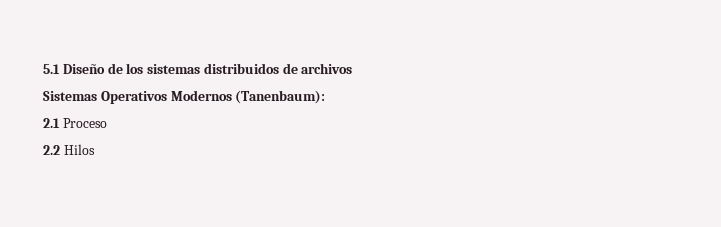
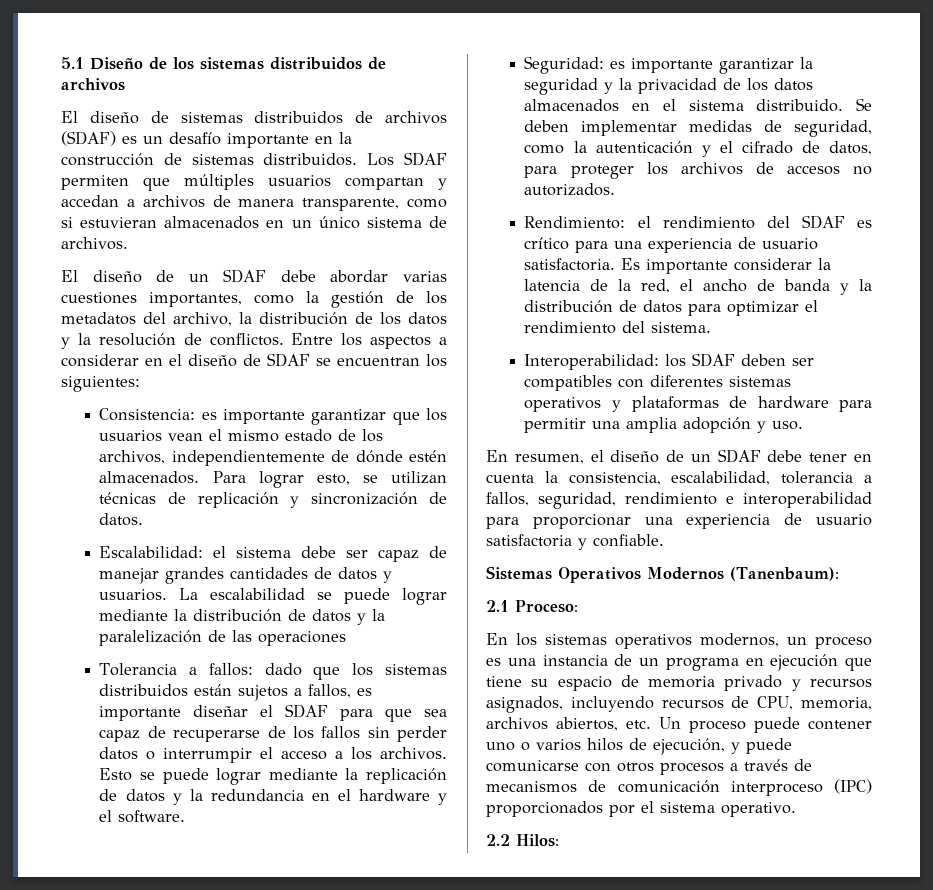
(353, 68) none -> [61,111,447,124] [61,131,352,148] [61,152,447,166] [61,174,447,191] [61,195,447,211] [61,216,448,229] [61,237,128,250] [61,269,447,283] [61,291,447,308] [61,312,447,326] [61,333,447,349] [61,353,447,367] [61,376,140,392] [99,408,447,425] [99,429,384,442] [99,450,447,466] [99,471,447,488] [99,492,448,508] [99,513,144,526] [99,546,447,562] [99,567,393,584] [99,588,447,605] [99,609,386,625] [99,630,347,646] [99,663,447,680] [99,684,373,701] [99,704,447,722] [99,726,447,742] [99,747,447,763] [99,768,447,785] [99,789,448,805] [99,810,186,823] [524,56,814,74] [524,78,814,95] [524,98,872,112] [524,120,872,137] [524,141,872,157] [524,162,872,179] [524,183,616,196] [524,215,872,229] [524,237,819,253] [524,258,832,274] [524,279,872,295] [524,300,819,316] [524,321,712,334] [524,353,815,370] [524,375,792,391] [524,396,872,412] [524,417,804,433] [486,449,872,464] [486,471,872,485] [486,492,872,509] [486,513,872,529] [486,534,664,550] // El diseño de sistemas distribuidos de archivos (SDAF) es un desafío importante en la construcción de sistemas distribuidos. Los SDAF permiten que múltiples usuarios compartan y accedan a archivos de manera transparente, como si estuvieran almacenados en un único sistema de archivos. // El diseño de un SDAF debe abordar varias cuestiones importantes, como la gestión de los metadatos del archivo, la distribución de los datos y la resolución de conflictos. Entre los aspectos a considerar en el diseño de SDAF se encuentran los siguientes: // Consistencia: es importante garantizar que los usuarios vean el mismo estado de los archivos, independientemente de dónde estén almacenados. Para lograr esto, se utilizan técnicas de replicación y sincronización de datos. // Escalabilidad: el sistema debe ser capaz de manejar grandes cantidades de datos y usuarios. La escalabilidad se puede lograr mediante la distribución de datos y la paralelización de las operaciones // Tolerancia a fallos: dado que los sistemas distribuidos están sujetos a fallos, es importante diseñar el SDAF para que sea capaz de recuperarse de los fallos sin perder datos o interrumpir el acceso a los archivos. Esto se puede lograr mediante la replicación de datos y la redundancia en el hardware y el software. // Seguridad: es importante garantizar la seguridad y la privacidad de los datos almacenados en el sistema distribuido. Se deben implementar medidas de seguridad, como la autenticación y el cifrado de datos, para proteger los archivos de accesos no autorizados. // Rendimiento: el rendimiento del SDAF es crítico para una experiencia de usuario satisfactoria. Es importante considerar la latencia de la red, el ancho de banda y la distribución de datos para optimizar el rendimiento del sistema. // Interoperabilidad: los SDAF deben ser compatibles con diferentes sistemas operativos y plataformas de hardware para permitir una amplia adopción y uso. // En resumen, el diseño de un SDAF debe tener en cuenta la consistencia, escalabilidad, tolerancia a fallos, seguridad, rendimiento e interoperabilidad para proporcionar una experiencia de usuario satisfactoria y confiable.
[62,118,107,128] Proceso -> [515,600,578,613] [486,633,872,649] [486,654,872,671] [486,675,872,691] [486,696,872,713] [486,717,872,733] [486,738,792,755] [486,759,812,775] [486,779,872,796] [486,801,796,817] Proceso: // En los sistemas operativos modernos, un proceso es una instancia de un programa en ejecución que tiene su espacio de memoria privado y recursos asignados, incluyendo recursos de CPU, memoria, archivos abiertos, etc. Un proceso puede contener uno o varios hilos de ejecución, y puede comunicarse con otros procesos a través de mecanismos de comunicación interproceso (IPC) proporcionados por el sistema operativo.
[63,144,95,155] Hilos -> [516,834,559,847] Hilos:

